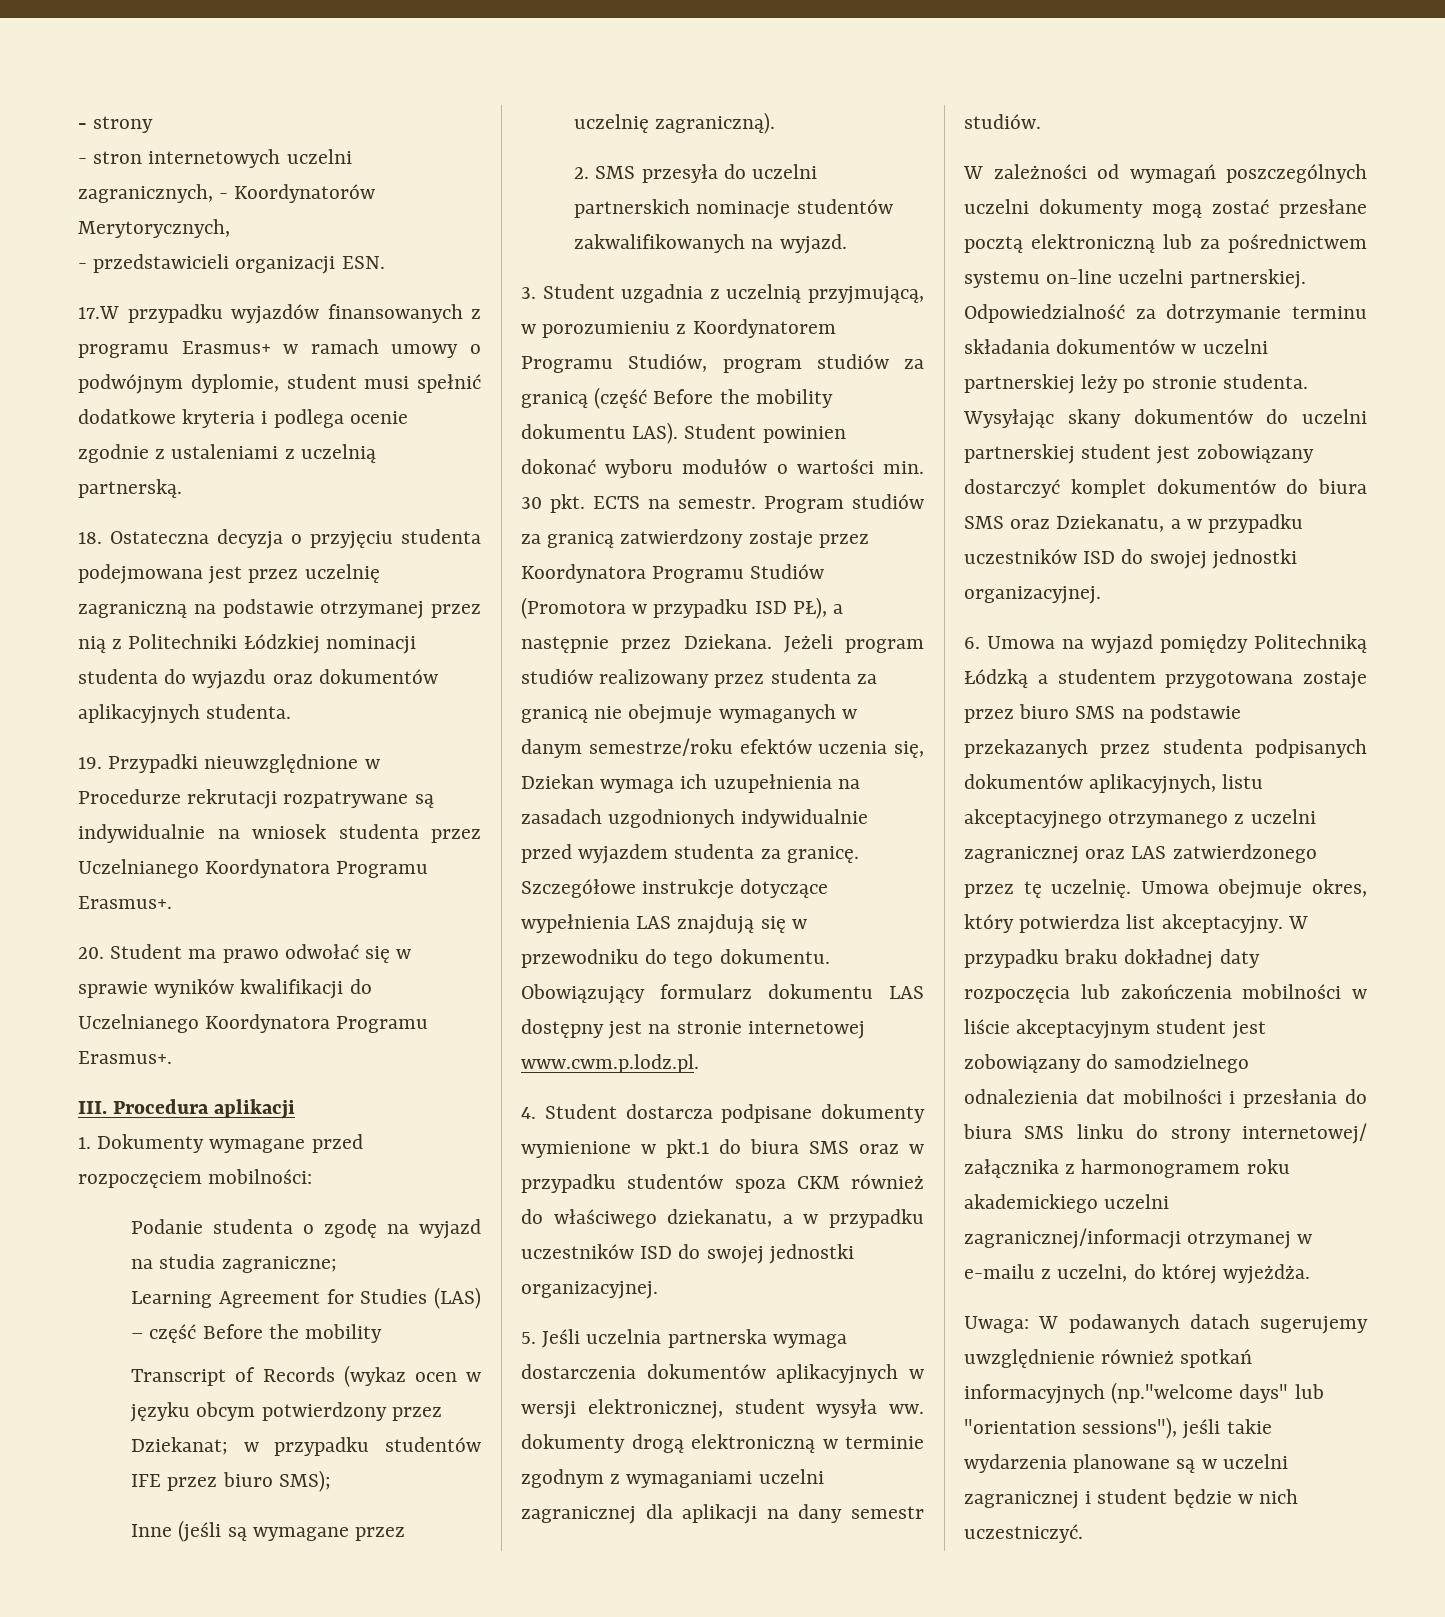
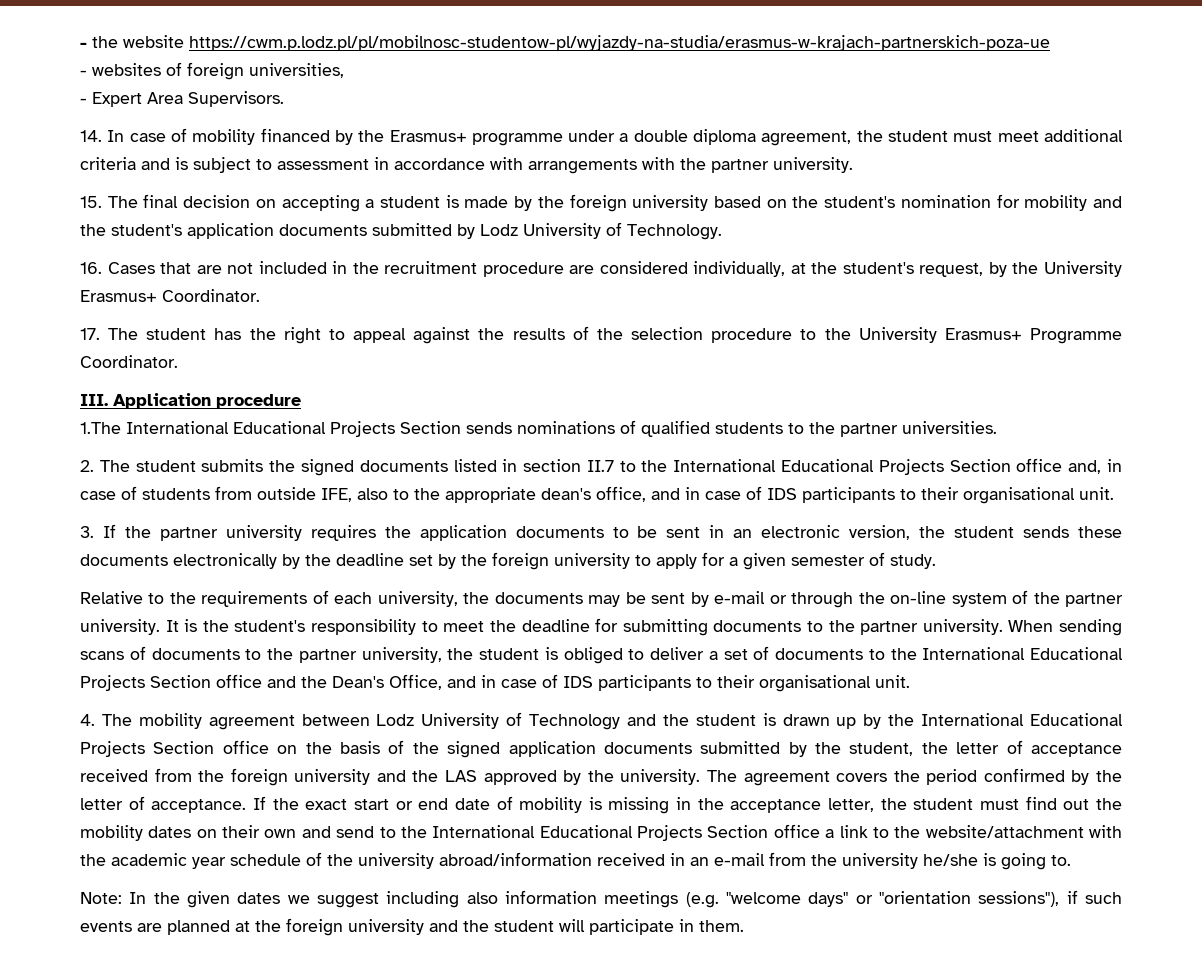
[78,116,154,133] [78,149,352,168] [78,184,376,203] [78,219,230,238] [78,254,385,274] [78,304,481,324] [78,339,481,358] [78,374,481,394] [78,409,408,428] [78,444,376,463] [78,479,182,498] [78,529,481,549] [78,564,380,584] [78,599,481,619] [78,634,416,654] [78,669,438,689] [78,704,292,724] [78,754,380,773] [78,789,434,809] [78,824,481,843] [78,859,429,878] [78,896,172,909] [78,944,412,963] [78,979,372,999] [78,1014,429,1033] [78,1051,172,1064] [78,1099,296,1119] [78,1134,363,1153] [78,1169,313,1188] [131,1219,481,1239] [131,1254,337,1273] [131,1287,481,1309] [131,1324,383,1343] [131,1365,481,1387] [130,1402,442,1422] [131,1437,481,1456] [131,1470,331,1492] [131,1520,406,1542] [574,112,776,134] [574,164,818,183] [574,199,893,219] [574,234,847,254] [521,284,924,304] [521,319,836,338] [521,354,924,373] [521,387,833,409] [521,422,846,444] [521,459,924,478] [521,494,924,513] [521,529,869,549] [521,564,825,583] [521,597,844,619] [521,634,924,653] [521,669,877,688] [521,704,857,724] [521,738,924,758] [521,774,860,793] [521,809,869,828] [521,844,859,864] [521,879,829,899] [521,914,807,934] [521,949,830,968] [521,984,924,1004] [521,1019,865,1039] [521,1054,699,1073] [521,1104,925,1123] [521,1139,924,1158] [521,1174,924,1193] [521,1209,924,1228] [521,1244,854,1264] [521,1281,658,1299] [521,1329,847,1348] [521,1364,924,1384] [521,1399,924,1419] [521,1434,924,1453] [521,1469,824,1488] [521,1504,924,1524] [964,114,1041,129] [963,164,1367,183] [964,199,1367,218] [964,234,1367,253] [964,269,1306,289] [964,304,1367,323] [964,339,1268,354] [964,374,1308,394] [963,409,1367,429] [964,444,1314,464] [964,479,1367,498] [964,514,1304,533] [964,549,1297,569] [964,586,1101,604] [964,634,1367,654] [964,669,1367,689] [964,704,1241,723] [964,739,1367,758] [964,774,1264,794] [964,809,1316,829] [964,844,1317,864] [964,879,1367,899] [964,914,1308,934] [964,949,1260,969] [964,984,1367,1003] [964,1019,1266,1039] [964,1054,1250,1073] [964,1089,1367,1108] [963,1123,1367,1144] [964,1159,1290,1178] [964,1194,1170,1213] [964,1228,1313,1249] [964,1264,1311,1284] [964,1314,1368,1334] [964,1349,1253,1368] [964,1382,1324,1404] [964,1417,1272,1439] [964,1454,1288,1473] [964,1489,1299,1509] [964,1524,1083,1543] - strony // - stron internetowych uczelni zagranicznych, - Koordynatorów Merytorycznych, // - przedstawicieli organizacji ESN. // 17.W przypadku wyjazdów finansowanych z programu Erasmus+ w ramach umowy o podwójnym dyplomie, student musi spełnić dodatkowe kryteria i podlega ocenie zgodnie z ustaleniami z uczelnią partnerską. // 18. Ostateczna decyzja o przyjęciu studenta podejmowana jest przez uczelnię zagraniczną na podstawie otrzymanej przez nią z Politechniki Łódzkiej nominacji studenta do wyjazdu oraz dokumentów aplikacyjnych studenta. // 19. Przypadki nieuwzględnione w Procedurze rekrutacji rozpatrywane są indywidualnie na wniosek studenta przez Uczelnianego Koordynatora Programu Erasmus+. // 20. Student ma prawo odwołać się w sprawie wyników kwalifikacji do Uczelnianego Koordynatora Programu Erasmus+. // III. Procedura aplikacji // 1. Dokumenty wymagane przed rozpoczęciem mobilności: // Podanie studenta o zgodę na wyjazd na studia zagraniczne; // Learning Agreement for Studies (LAS) – część Before the mobility // Transcript of Records (wykaz ocen w języku obcym potwierdzony przez Dziekanat; w przypadku studentów IFE przez biuro SMS); // Inne (jeśli są wymagane przez uczelnię zagraniczną). // 2. SMS przesyła do uczelni partnerskich nominacje studentów zakwalifikowanych na wyjazd. // 3. Student uzgadnia z uczelnią przyjmującą, w porozumieniu z Koordynatorem Programu Studiów, program studiów za granicą (część Before the mobility dokumentu LAS). Student powinien dokonać wyboru modułów o wartości min. 30 pkt. ECTS na semestr. Program studiów za granicą zatwierdzony zostaje przez Koordynatora Programu Studiów (Promotora w przypadku ISD PŁ), a następnie przez Dziekana. Jeżeli program studiów realizowany przez studenta za granicą nie obejmuje wymaganych w danym semestrze/roku efektów uczenia się, Dziekan wymaga ich uzupełnienia na zasadach uzgodnionych indywidualnie przed wyjazdem studenta za granicę. Szczegółowe instrukcje dotyczące wypełnienia LAS znajdują się w przewodniku do tego dokumentu. Obowiązujący formularz dokumentu LAS dostępny jest na stronie internetowej www.cwm.p.lodz.pl. // 4. Student dostarcza podpisane dokumenty wymienione w pkt.1 do biura SMS oraz w przypadku studentów spoza CKM również do właściwego dziekanatu, a w przypadku uczestników ISD do swojej jednostki organizacyjnej. // 5. Jeśli uczelnia partnerska wymaga dostarczenia dokumentów aplikacyjnych w wersji elektronicznej, student wysyła ww. dokumenty drogą elektroniczną w terminie zgodnym z wymaganiami uczelni zagranicznej dla aplikacji na dany semestr studiów. // W zależności od wymagań poszczególnych uczelni dokumenty mogą zostać przesłane pocztą elektroniczną lub za pośrednictwem systemu on-line uczelni partnerskiej. Odpowiedzialność za dotrzymanie terminu składania dokumentów w uczelni partnerskiej leży po stronie studenta. Wysyłając skany dokumentów do uczelni partnerskiej student jest zobowiązany dostarczyć komplet dokumentów do biura SMS oraz Dziekanatu, a w przypadku uczestników ISD do swojej jednostki organizacyjnej. // 6. Umowa na wyjazd pomiędzy Politechniką Łódzką a studentem przygotowana zostaje przez biuro SMS na podstawie przekazanych przez studenta podpisanych dokumentów aplikacyjnych, listu akceptacyjnego otrzymanego z uczelni zagranicznej oraz LAS zatwierdzonego przez tę uczelnię. Umowa obejmuje okres, który potwierdza list akceptacyjny. W przypadku braku dokładnej daty rozpoczęcia lub zakończenia mobilności w liście akceptacyjnym student jest zobowiązany do samodzielnego odnalezienia dat mobilności i przesłania do biura SMS linku do strony internetowej/ załącznika z harmonogramem roku akademickiego uczelni zagranicznej/informacji otrzymanej w e-mailu z uczelni, do której wyjeżdża. // Uwaga: W podawanych datach sugerujemy uwzględnienie również spotkań informacyjnych (np."welcome days" lub "orientation sessions"), jeśli takie wydarzenia planowane są w uczelni zagranicznej i student będzie w nich uczestniczyć. -> [80,35,1050,51] [80,62,344,80] [80,91,284,107] [80,128,1123,146] [80,157,853,174] [80,194,1122,212] [80,222,722,240] [80,261,1122,277] [80,289,260,302] [80,326,1122,344] [80,355,178,368] [80,393,301,409] [80,420,997,437] [80,458,1122,476] [80,486,1114,504] [80,524,1122,541] [80,552,936,570] [80,590,1123,608] [80,618,1122,636] [80,646,1123,664] [80,674,910,692] [80,712,1124,730] [80,740,1123,758] [80,768,1122,786] [80,796,1123,814] [80,824,1122,841] [80,852,1071,870] [80,890,1123,908] [80,918,744,936] - the website https://cwm.p.lodz.pl/pl/mobilnosc-studentow-pl/wyjazdy-na-studia/erasmus-w-krajach-partnerskich-poza-ue // - websites of foreign universities, // - Expert Area Supervisors. // 14. In case of mobility financed by the Erasmus+ programme under a double diploma agreement, the student must meet additional criteria and is subject to assessment in accordance with arrangements with the partner university. // 15. The final decision on accepting a student is made by the foreign university based on the student's nomination for mobility and the student's application documents submitted by Lodz University of Technology. // 16. Cases that are not included in the recruitment procedure are considered individually, at the student's request, by the University Erasmus+ Coordinator. // 17. The student has the right to appeal against the results of the selection procedure to the University Erasmus+ Programme Coordinator. // III. Application procedure // 1.The International Educational Projects Section sends nominations of qualified students to the partner universities. // 2. The student submits the signed documents listed in section II.7 to the International Educational Projects Section office and, in case of students from outside IFE, also to the appropriate dean's office, and in case of IDS participants to their organisational unit. // 3. If the partner university requires the application documents to be sent in an electronic version, the student sends these documents electronically by the deadline set by the foreign university to apply for a given semester of study. // Relative to the requirements of each university, the documents may be sent by e-mail or through the on-line system of the partner university. It is the student's responsibility to meet the deadline for submitting documents to the partner university. When sending scans of documents to the partner university, the student is obliged to deliver a set of documents to the International Educational Projects Section office and the Dean's Office, and in case of IDS participants to their organisational unit. // 4. The mobility agreement between Lodz University of Technology and the student is drawn up by the International Educational Projects Section office on the basis of the signed application documents submitted by the student, the letter of acceptance received from the foreign university and the LAS approved by the university. The agreement covers the period confirmed by the letter of acceptance. If the exact start or end date of mobility is missing in the acceptance letter, the student must find out the mobility dates on their own and send to the International Educational Projects Section office a link to the website/attachment with the academic year schedule of the university abroad/information received in an e-mail from the university he/she is going to. // Note: In the given dates we suggest including also information meetings (e.g. "welcome days" or "orientation sessions"), if such events are planned at the foreign university and the student will participate in them.

